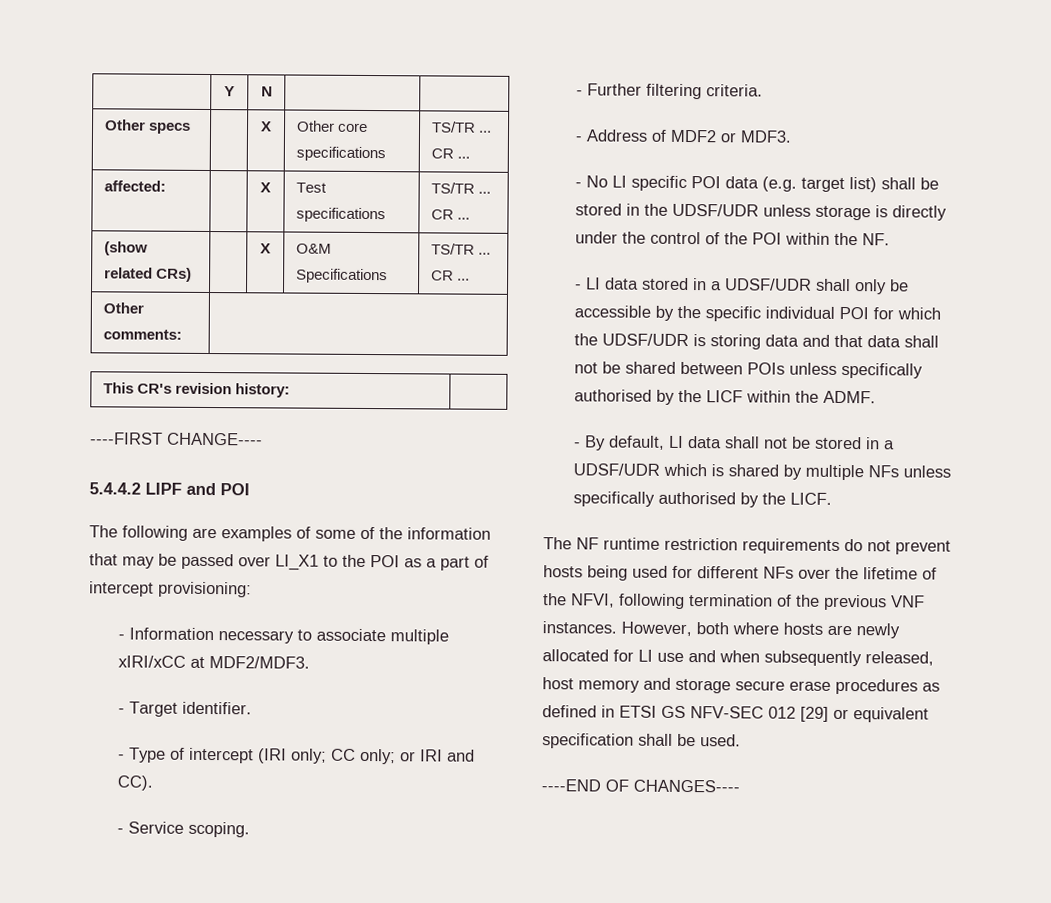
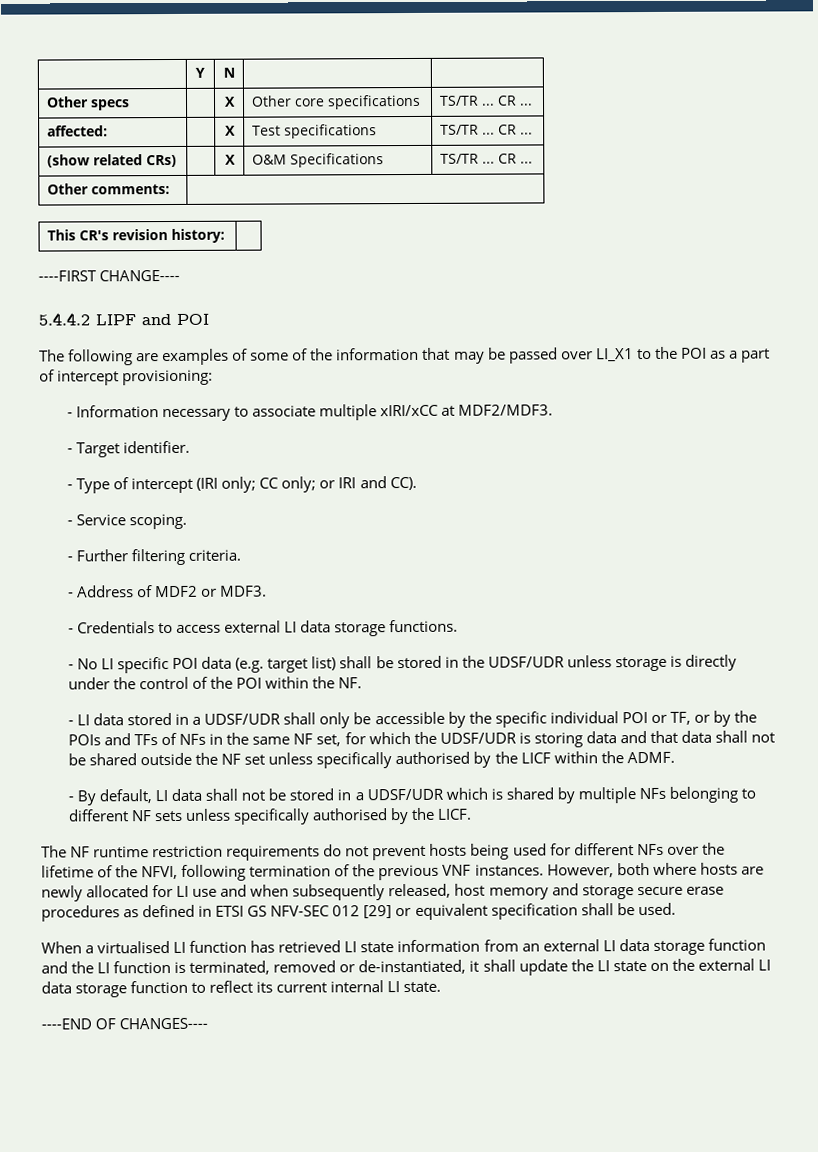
(792, 136) none -> [68,619,459,637] // - Credentials to access external LI data storage functions.
(869, 313) none -> [650,710,758,727] [68,732,342,747] or TF, or by the POIs and TFs of NFs in the same NF set,
[679,361,785,375] between POIs -> [140,752,266,766] outside the NF set
(899, 471) none -> [668,786,756,803] [68,809,184,822] belonging to different NF sets
(741, 740) none -> [41,938,766,955] [41,958,771,976] [41,980,442,998] // When a virtualised LI function has retrieved LI state information from an external LI data storage function and the LI function is terminated, removed or de-instantiated, it shall update the LI state on the external LI data storage function to reflect its current internal LI state.

